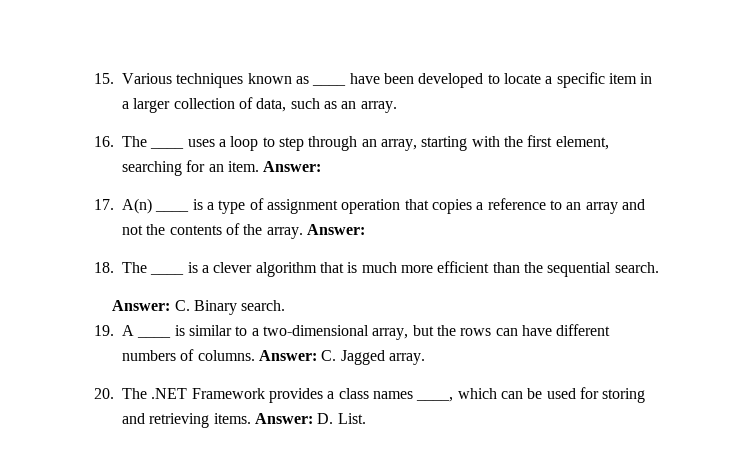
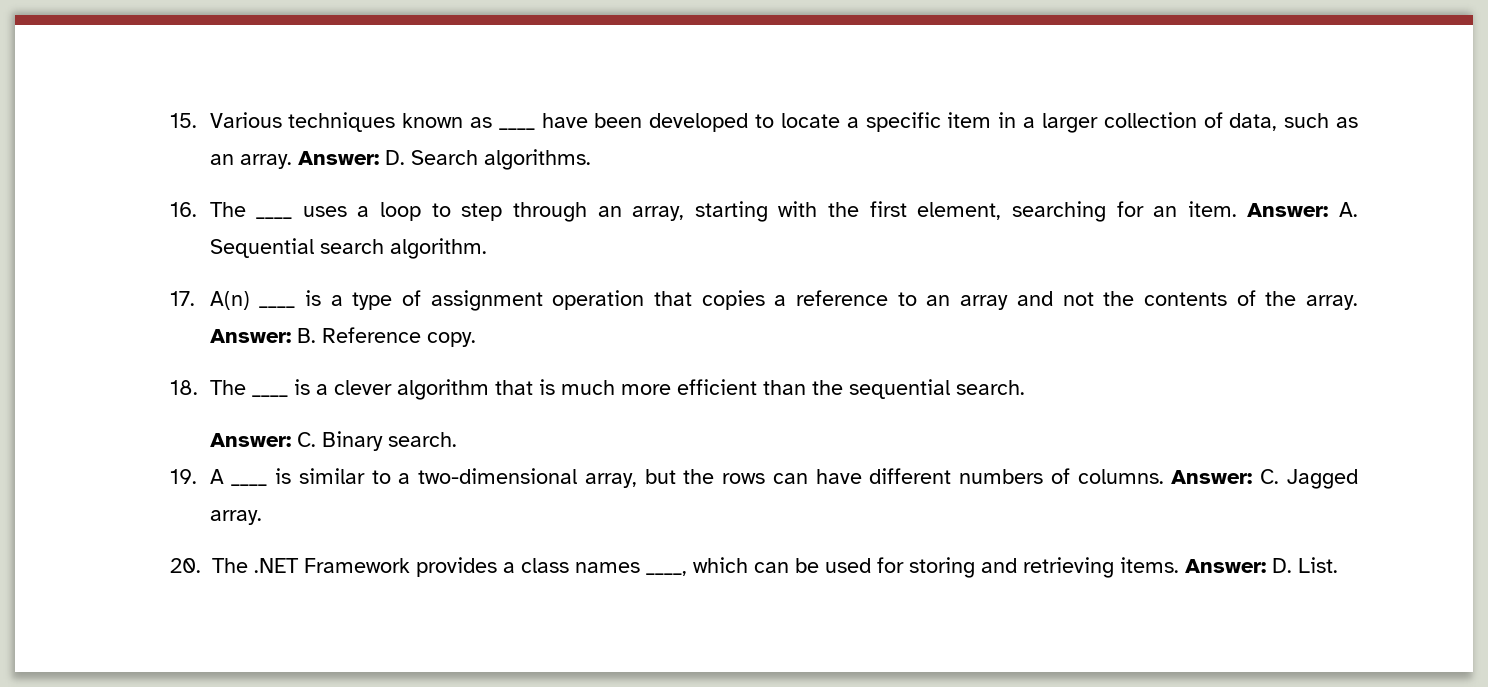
(397, 107) none -> [297,149,591,170] Answer: D. Search algorithms.
(322, 166) none -> [1339,202,1358,217] [209,238,487,259] A. Sequential search algorithm.
(366, 229) none -> [296,327,476,347] B. Reference copy.

